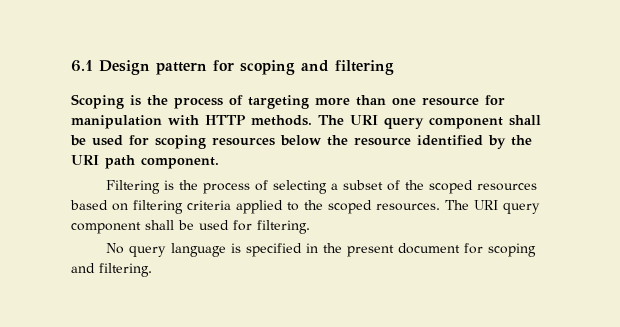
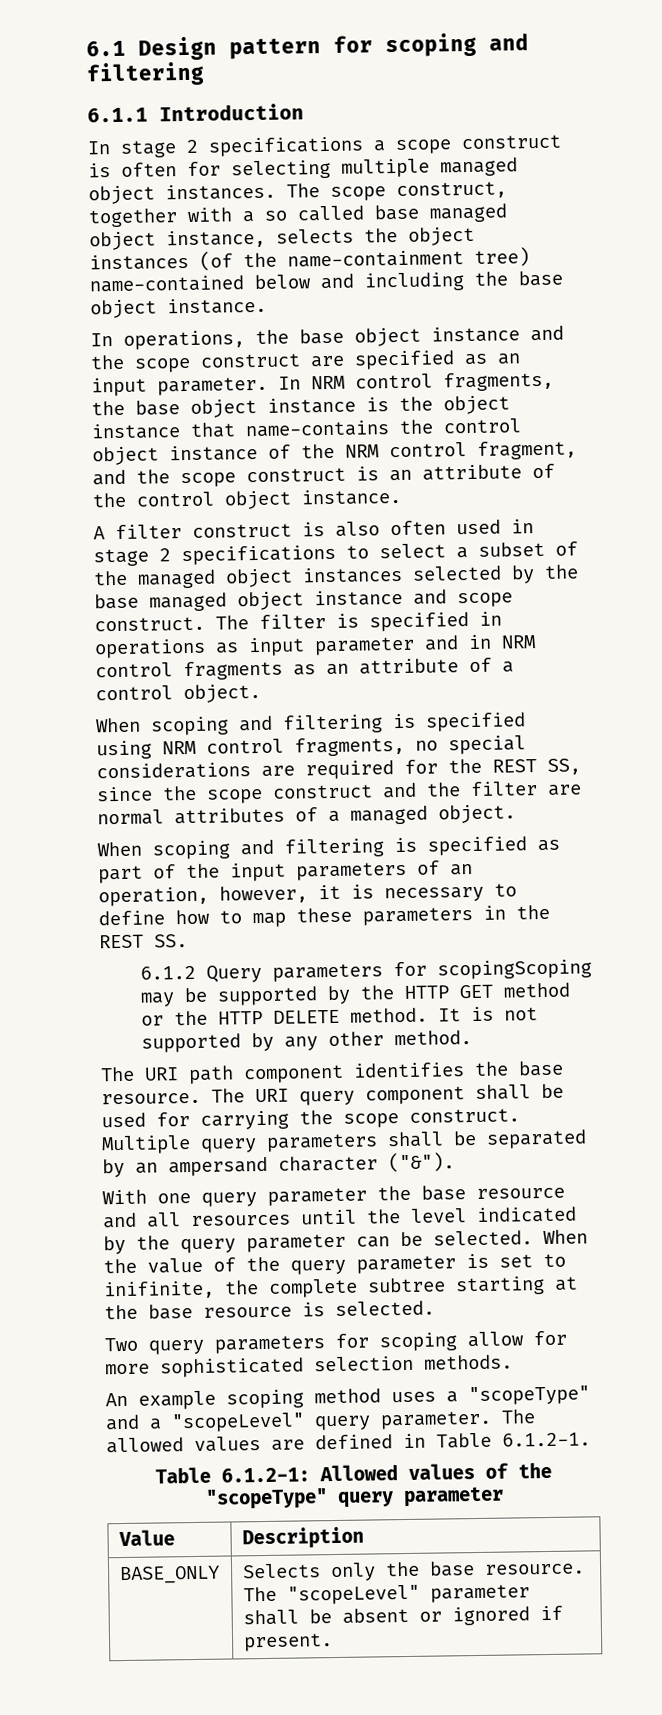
[71,94,505,109] [71,115,541,129] [70,135,532,149] [71,155,219,169] [105,180,537,194] [70,200,540,214] [71,220,310,234] [105,243,536,257] [71,263,152,277] Scoping is the process of targeting more than one resource for manipulation with HTTP methods. The URI query component shall be used for scoping resources below the resource identified by the URI path component. // Filtering is the process of selecting a subset of the scoped resources based on filtering criteria applied to the scoped resources. The URI query component shall be used for filtering. // No query language is specified in the present document for scoping and filtering. -> [87,103,304,123] [87,134,561,158] [88,157,518,180] [88,181,507,205] [88,203,508,228] [89,226,475,251] [89,247,530,271] [89,270,563,293] [90,297,267,319] [90,325,564,350] [90,350,521,373] [91,371,554,397] [91,395,510,418] [91,418,522,440] [92,440,577,466] [92,463,555,488] [92,488,402,510] [93,519,534,540] [93,541,578,567] [93,564,579,589] [94,589,513,612] [94,611,502,632] [94,634,536,659] [95,657,514,681] [95,683,261,704] [96,712,526,736] [96,735,526,760] [96,758,581,780] [96,781,582,804] [97,804,516,826] [97,836,560,860] [98,860,473,884] [98,883,517,907] [98,904,550,928] [99,934,188,949] [140,959,593,983] [140,982,571,1007] [141,1006,539,1026] [141,1030,473,1053] [100,1060,564,1085] [101,1083,564,1106] [101,1108,520,1130] [101,1129,587,1155] [102,1152,455,1178] [102,1185,565,1207] [103,1206,577,1229] [103,1229,588,1255] [103,1253,566,1275] [103,1276,578,1300] [104,1300,435,1320] [104,1330,567,1355] [105,1354,513,1378] [105,1385,590,1410] [105,1409,536,1433] [106,1432,591,1454] [155,1461,552,1484] [204,1486,504,1510] [117,1529,175,1547] [241,1526,364,1550] [119,1565,220,1585] [241,1561,585,1582] [242,1584,530,1605] [242,1605,563,1626] [242,1633,333,1652] 6.1.1 Introduction // In stage 2 specifications a scope construct is often for selecting multiple managed object instances. The scope construct, together with a so called base managed object instance, selects the object instances (of the name-containment tree) name-contained below and including the base object instance. // In operations, the base object instance and the scope construct are specified as an input parameter. In NRM control fragments, the base object instance is the object instance that name-contains the control object instance of the NRM control fragment, and the scope construct is an attribute of the control object instance. // A filter construct is also often used in stage 2 specifications to select a subset of the managed object instances selected by the base managed object instance and scope construct. The filter is specified in operations as input parameter and in NRM control fragments as an attribute of a control object. // When scoping and filtering is specified using NRM control fragments, no special considerations are required for the REST SS, since the scope construct and the filter are normal attributes of a managed object. // When scoping and filtering is specified as part of the input parameters of an operation, however, it is necessary to define how to map these parameters in the REST SS. // 6.1.2 Query parameters for scopingScoping may be supported by the HTTP GET method or the HTTP DELETE method. It is not supported by any other method. // The URI path component identifies the base resource. The URI query component shall be used for carrying the scope construct. Multiple query parameters shall be separated by an ampersand character ("&"). // With one query parameter the base resource and all resources until the level indicated by the query parameter can be selected. When the value of the query parameter is set to inifinite, the complete subtree starting at the base resource is selected. // Two query parameters for scoping allow for more sophisticated selection methods. // An example scoping method uses a "scopeType" and a "scopeLevel" query parameter. The allowed values are defined in Table 6.1.2-1. // Table 6.1.2-1: Allowed values of the "scopeType" query parameter // Value | Description // BASE_ONLY | Selects only the base resource. The "scopeLevel" parameter shall be absent or ignored if present.

